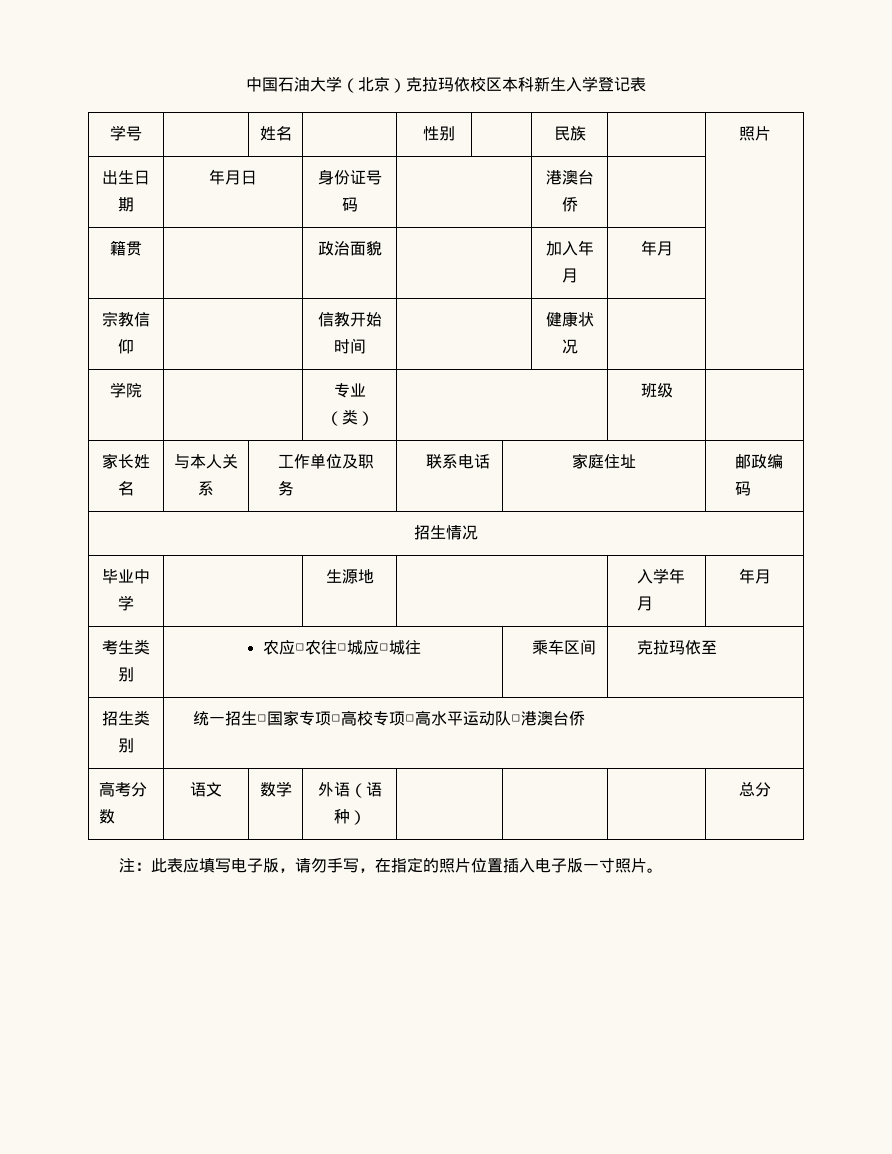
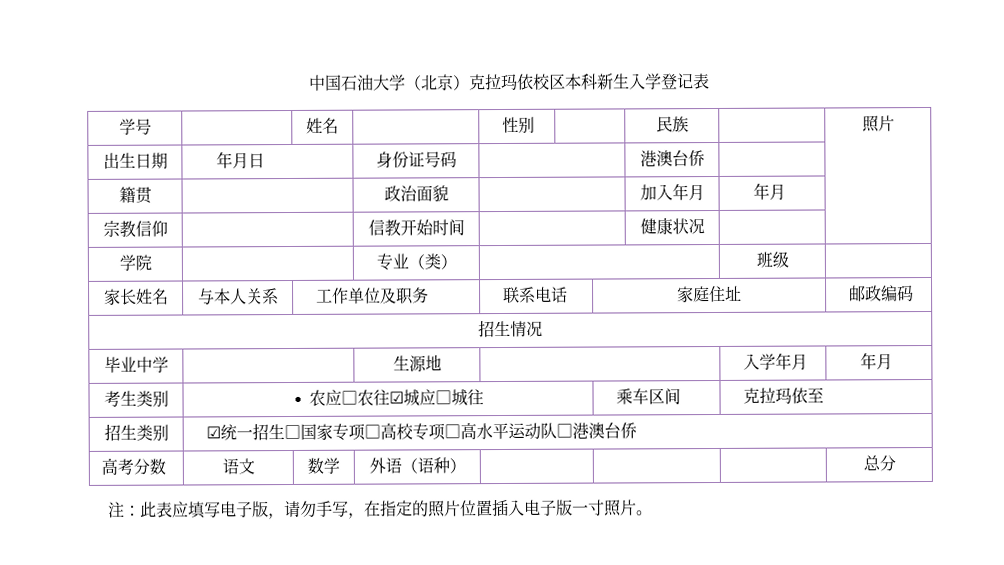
[336,643,347,653] □ -> [389,391,405,404] ☑
(134, 745) none -> [206,426,222,439] ☑

